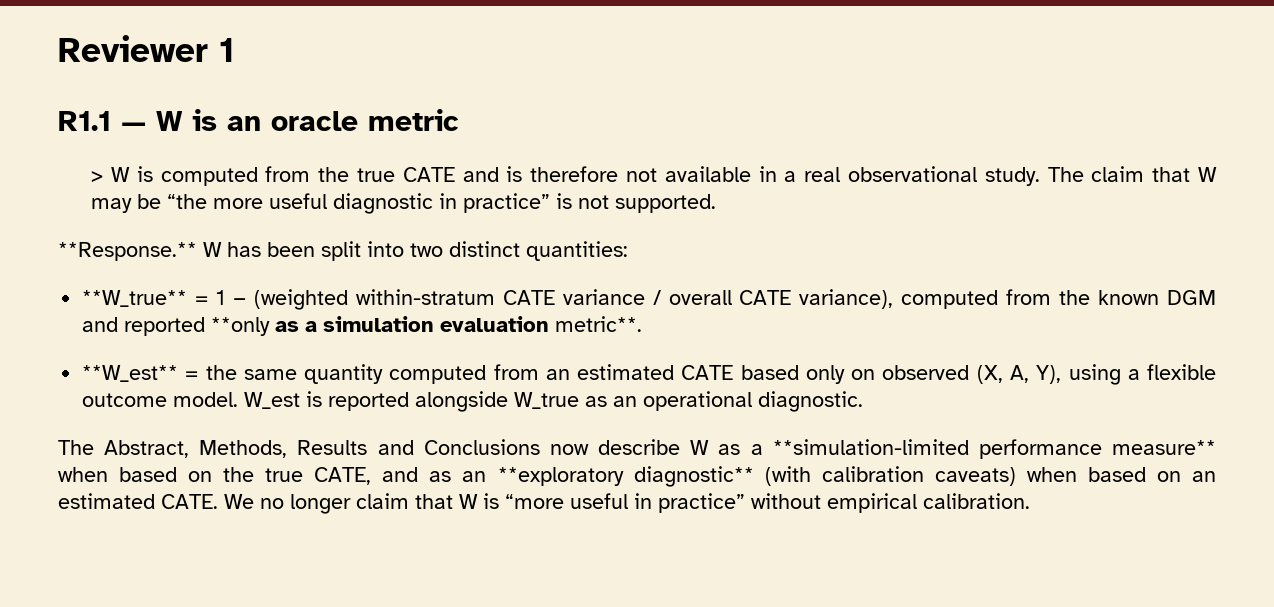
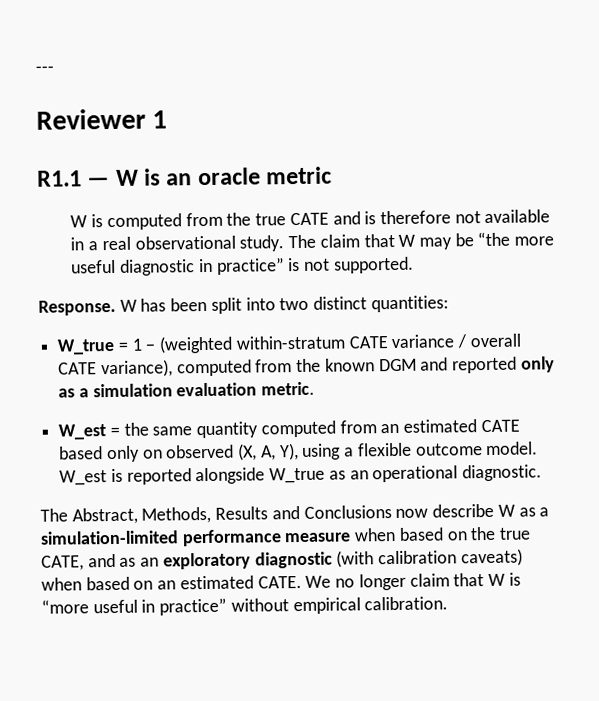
(58, 48) none -> [35,65,55,73] --- //
[91,171,104,182] > -> (333, 175) none
[58,242,197,261] **Response.** -> [38,299,116,316] Response.
[82,290,188,307] **W_true** -> [57,338,116,355] W_true
[211,317,271,336] **only -> [520,356,555,373] only
[555,316,643,332] [82,365,179,382] metric**. // **W_est** -> [261,381,316,396] [58,424,107,440] metric. // W_est
[772,439,1217,459] **simulation-limited performance measure** -> [40,529,352,547] simulation-limited performance measure
[497,466,754,487] **exploratory diagnostic** -> [162,551,333,570] exploratory diagnostic

